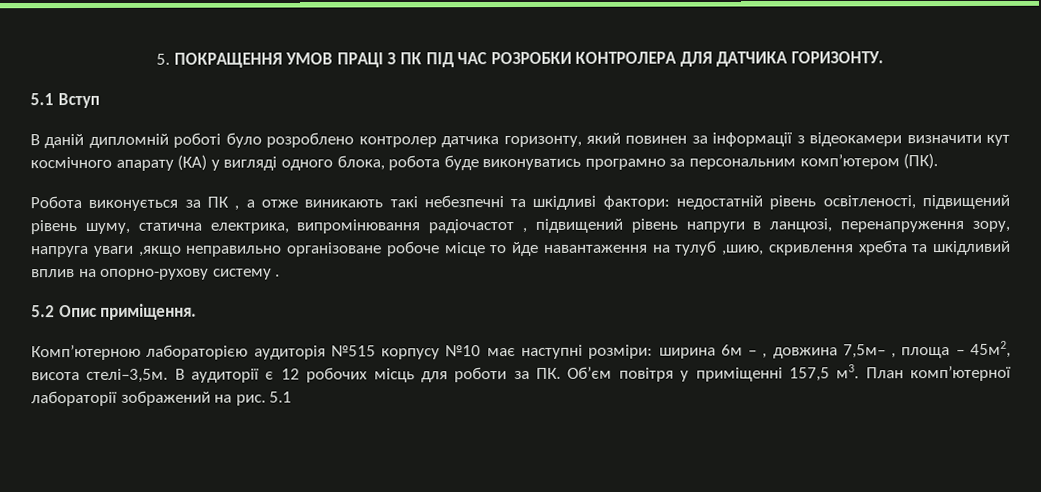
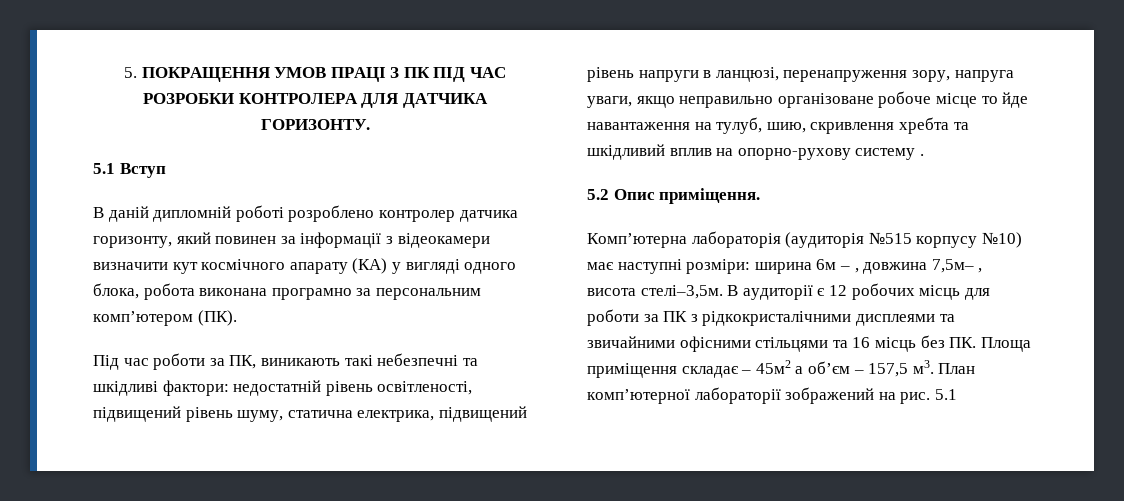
[225,132,262,148] було -> (284, 213) none
[443,155,582,171] буде виконуватись -> [199,288,268,296] виконана
[30,195,298,211] Робота виконується за ПК , а отже -> [93,353,257,370] Під час роботи за ПК,
[296,219,528,234] випромінювання радіочастот , -> (435, 416) none
[92,245,182,257] уваги ,якщо -> [587,96,675,108] уваги, якщо
[674,240,764,256] тулуб ,шию, -> [716,117,806,134] тулуб, шию,
[31,344,326,361] Комп’ютерною лабораторією аудиторія -> [587,231,865,248] Комп’ютерна лабораторія (аудиторія
[445,345,482,357] №10 -> [981,232,1022,248] №10)
[901,340,1012,359] площа – 45м2, -> (983, 270) none
[536,366,783,382] ПК. Об’єм повітря у приміщенні -> [663,311,955,326] [587,335,1031,352] [587,360,864,378] ПК з рідкокристалічними дисплеями та звичайними офісними стільцями та 16 місць без ПК. Площа приміщення складає – 45м2 а об’єм –

